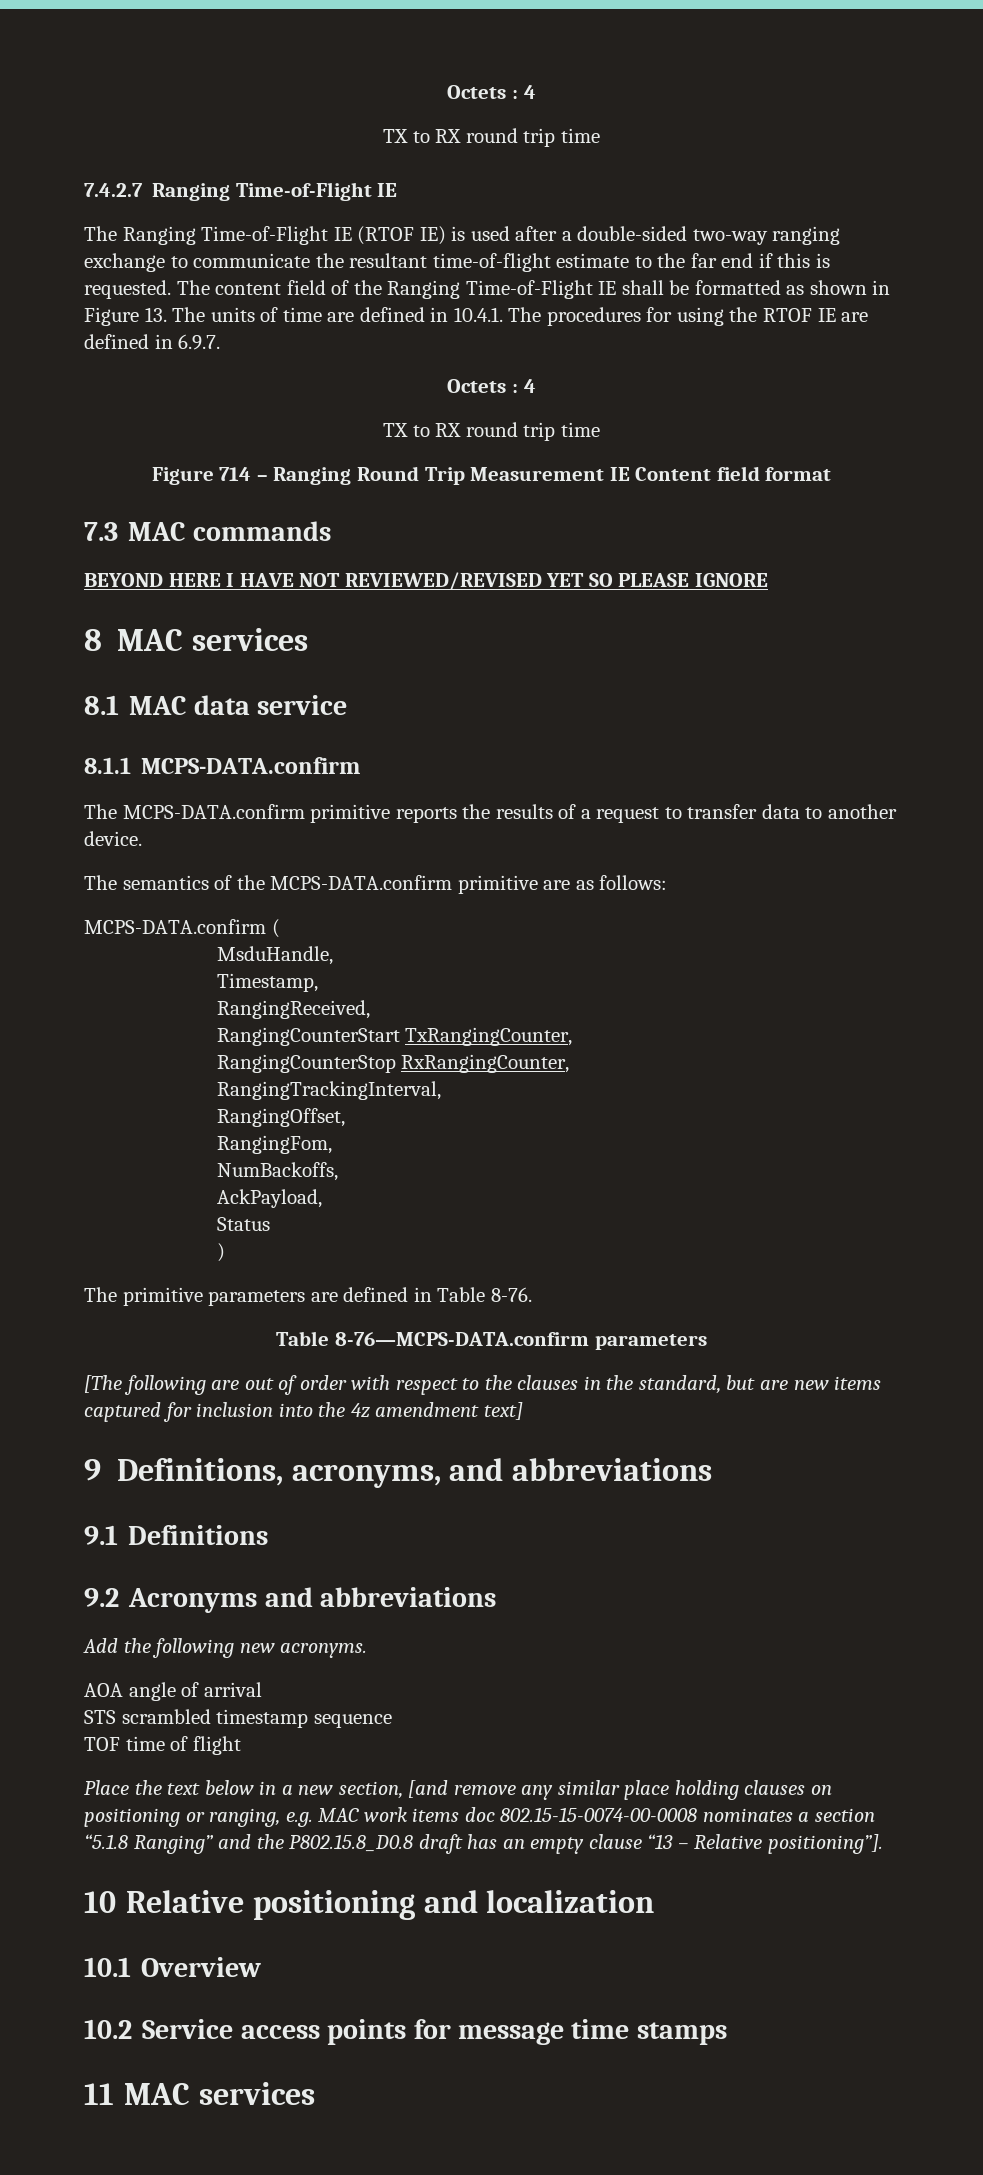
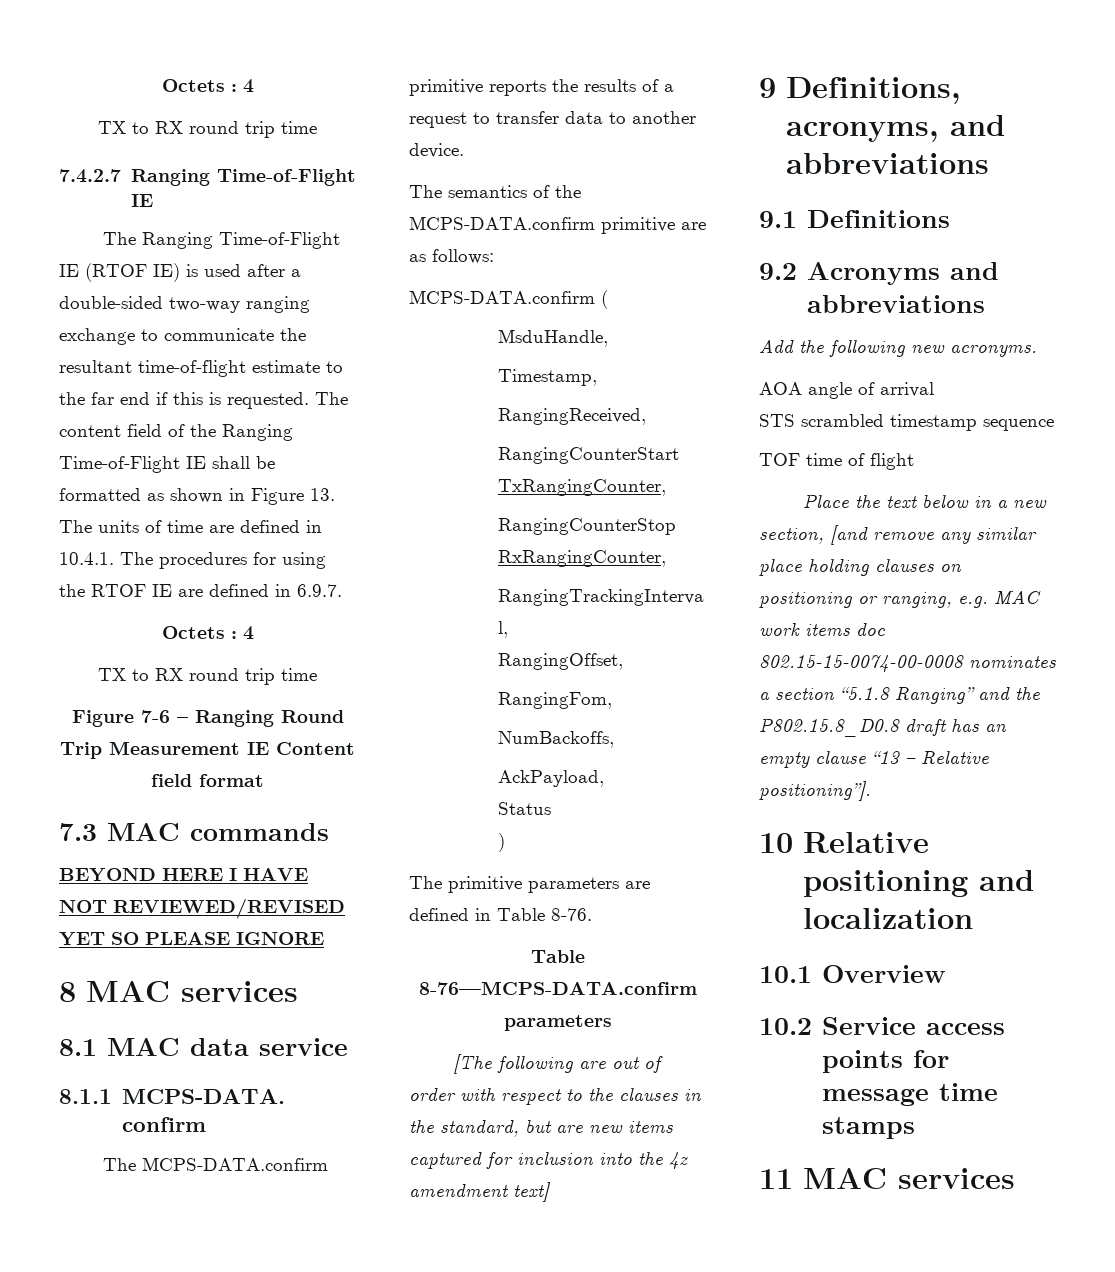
[219,467,252,481] 714 -> [140,710,170,723] 7-6

